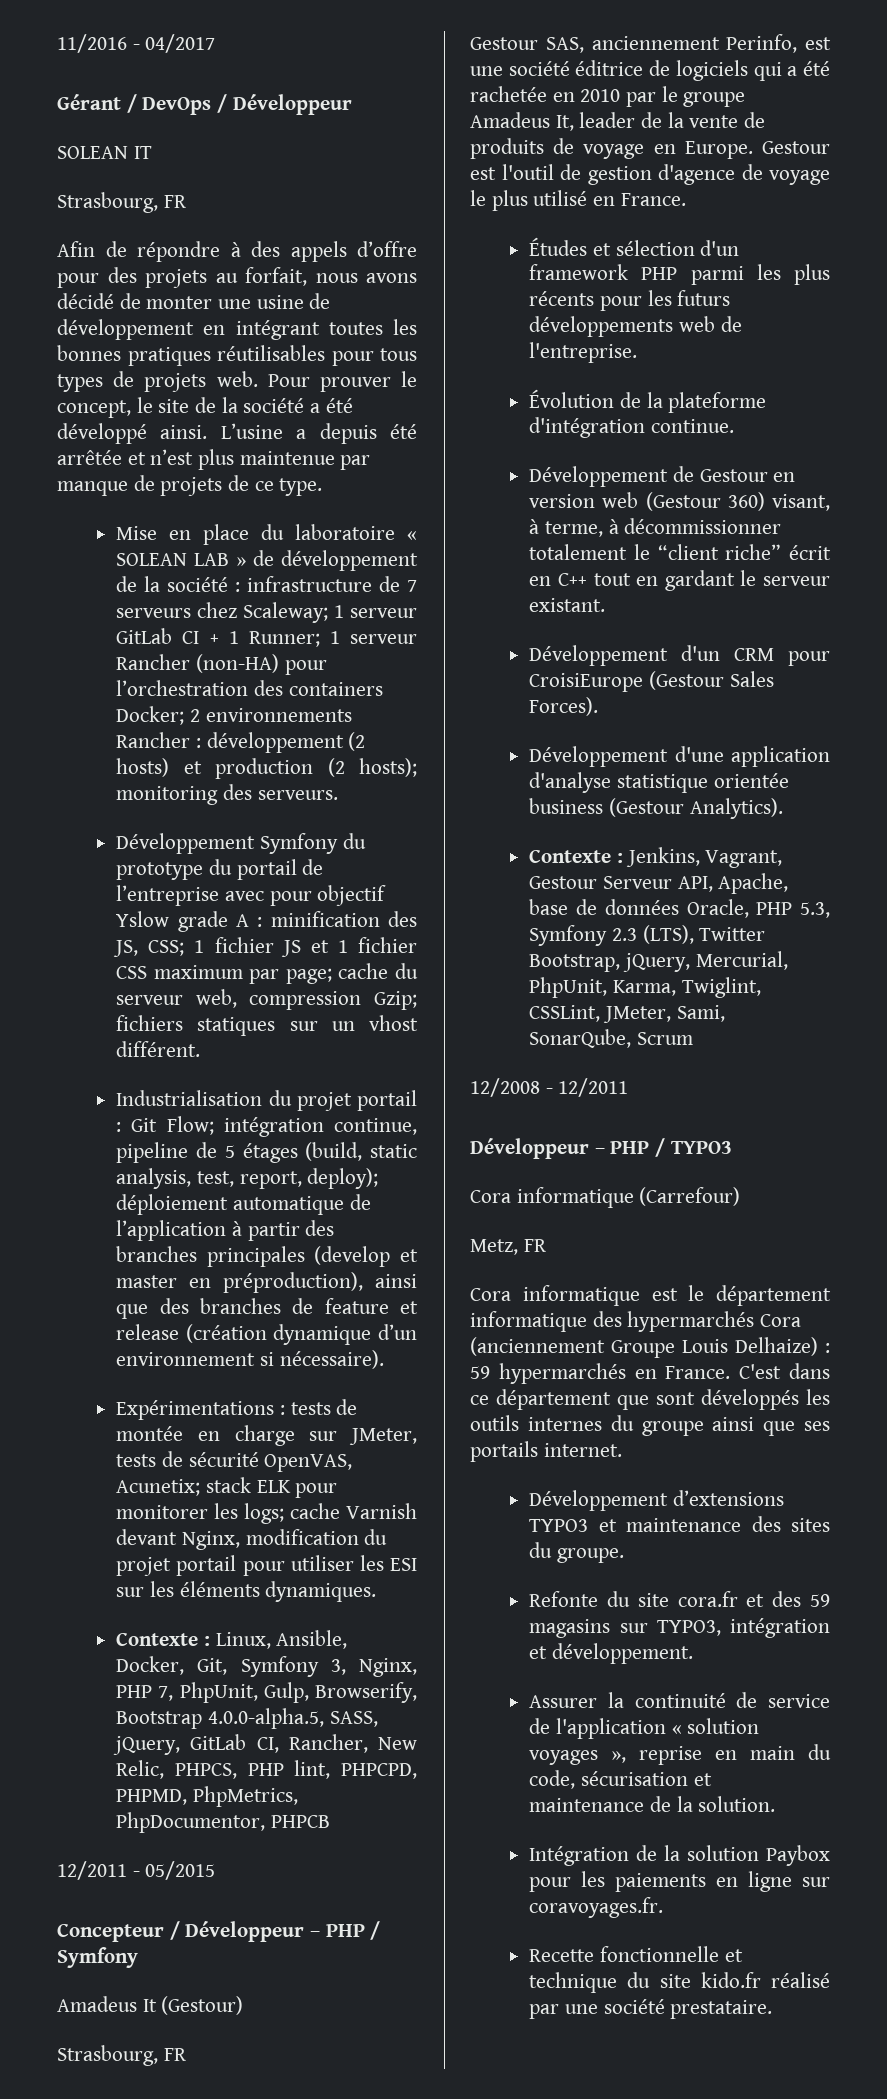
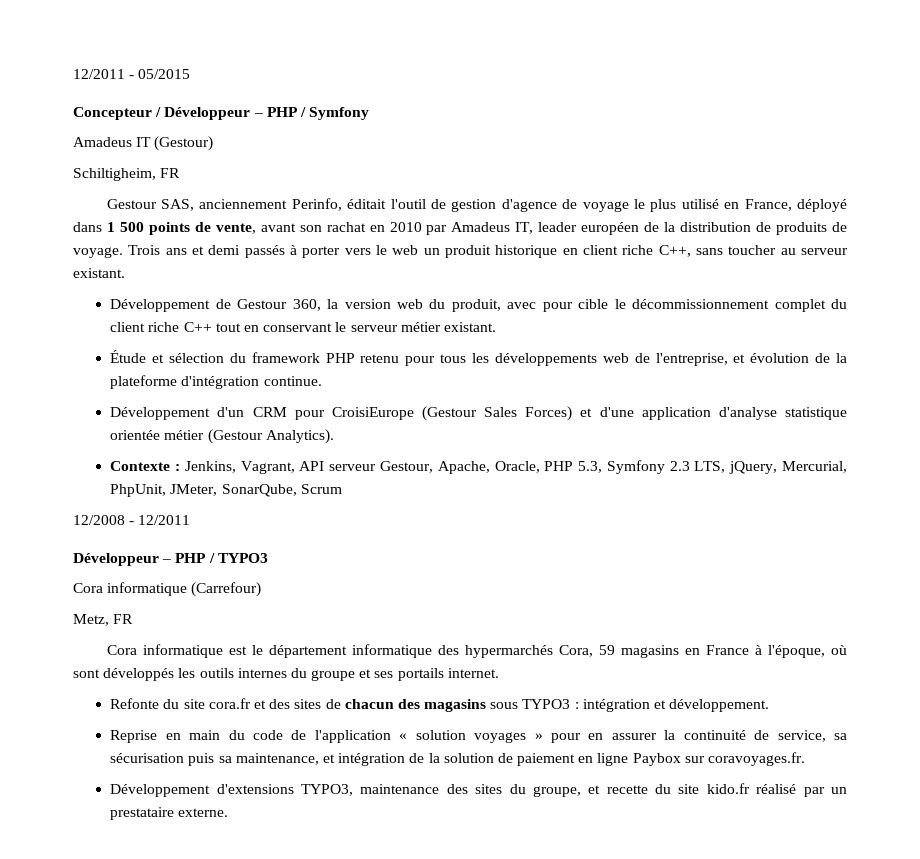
[57,34,216,53] [57,94,352,115] [57,146,152,159] [57,192,187,213] [57,241,417,262] [57,267,417,288] [57,293,331,309] [57,319,417,340] [57,345,417,366] [57,371,417,392] [57,397,353,418] [57,423,417,444] [57,449,371,470] [57,475,323,496] [116,524,418,545] [116,550,418,571] [116,576,418,592] [116,602,417,623] [116,628,418,647] [116,654,327,675] [116,680,383,696] [116,706,352,725] [116,732,366,753] [116,758,417,779] [116,784,338,805] [116,833,366,854] [116,859,324,880] [116,885,387,906] [116,911,417,932] [113,937,417,957] [116,963,418,984] [116,989,417,1010] [116,1015,418,1036] [116,1041,201,1057] [116,1090,418,1111] [116,1116,417,1137] [116,1142,417,1163] [116,1168,379,1189] [116,1194,371,1215] [116,1220,335,1241] [116,1246,418,1267] [116,1272,417,1293] [116,1298,418,1319] [116,1324,417,1345] [116,1350,384,1369] [116,1399,358,1420] [116,1425,417,1446] [116,1451,353,1472] [116,1477,338,1498] [116,1503,417,1524] [116,1529,388,1550] [116,1555,418,1576] [116,1581,377,1602] [116,1630,348,1649] [116,1656,417,1677] [116,1682,417,1703] [116,1708,378,1729] [113,1734,417,1755] [116,1760,417,1779] [116,1786,298,1807] [116,1812,330,1833] 11/2016 - 04/2017 // Gérant / DevOps / Développeur // SOLEAN IT // Strasbourg, FR // Afin de répondre à des appels d’offre pour des projets au forfait, nous avons décidé de monter une usine de développement en intégrant toutes les bonnes pratiques réutilisables pour tous types de projets web. Pour prouver le concept, le site de la société a été développé ainsi. L’usine a depuis été arrêtée et n’est plus maintenue par manque de projets de ce type. // Mise en place du laboratoire « SOLEAN LAB » de développement de la société : infrastructure de 7 serveurs chez Scaleway; 1 serveur GitLab CI + 1 Runner; 1 serveur Rancher (non-HA) pour l’orchestration des containers Docker; 2 environnements Rancher : développement (2 hosts) et production (2 hosts); monitoring des serveurs. // Développement Symfony du prototype du portail de l’entreprise avec pour objectif Yslow grade A : minification des JS, CSS; 1 fichier JS et 1 fichier CSS maximum par page; cache du serveur web, compression Gzip; fichiers statiques sur un vhost différent. // Industrialisation du projet portail : Git Flow; intégration continue, pipeline de 5 étages (build, static analysis, test, report, deploy); déploiement automatique de l’application à partir des branches principales (develop et master en préproduction), ainsi que des branches de feature et release (création dynamique d’un environnement si nécessaire). // Expérimentations : tests de montée en charge sur JMeter, tests de sécurité OpenVAS, Acunetix; stack ELK pour monitorer les logs; cache Varnish devant Nginx, modification du projet portail pour utiliser les ESI sur les éléments dynamiques. // Contexte : Linux, Ansible, Docker, Git, Symfony 3, Nginx, PHP 7, PhpUnit, Gulp, Browserify, Bootstrap 4.0.0-alpha.5, SASS, jQuery, GitLab CI, Rancher, New Relic, PHPCS, PHP lint, PHPCPD, PHPMD, PhpMetrics, PhpDocumentor, PHPCB // -> (73, 74) none
[142,1999,157,2012] It -> [136,137,152,147] IT
[57,2045,158,2066] Strasbourg, -> [73,168,156,181] Schiltigheim,
[805,37,831,50] [470,60,830,81] [470,86,746,107] [470,112,766,131] [470,138,830,159] [470,167,496,180] est une société éditrice de logiciels qui a été rachetée en 2010 par le groupe Amadeus It, leader de la vente de produits de voyage en Europe. Gestour est -> [347,199,387,209] éditait
[620,193,686,206] [529,237,588,256] France. // Études -> [744,199,847,212] [73,222,848,235] [73,245,849,258] [73,268,125,278] [110,299,847,312] [110,322,496,332] [110,350,147,363] France, déployé dans 1 500 points de vente, avant son rachat en 2010 par Amadeus IT, leader européen de la distribution de produits de voyage. Trois ans et demi passés à porter vers le web un produit historique en client riche C++, sans toucher au serveur existant. // Développement de Gestour 360, la version web du produit, avec pour cible le décommissionnement complet du client riche C++ tout en conservant le serveur métier existant. // Étude
[700,240,740,256] d'un -> [229,353,246,363] du
[690,264,830,285] [529,290,731,311] [529,316,742,337] [529,342,638,363] [529,389,615,408] parmi les plus récents pour les futurs développements web de l'entreprise. // Évolution -> [360,353,810,366] retenu pour tous les développements web de l'entreprise, et évolution
[529,466,796,487] [529,492,830,511] [529,518,782,537] [529,544,831,560] [529,570,831,591] [529,598,606,612] // Développement de Gestour en version web (Gestour 360) visant, à terme, à décommissionner totalement le “client riche” écrit en C++ tout en gardant le serveur existant. -> (322, 381) none
[529,697,599,716] [529,746,669,767] Forces). // Développement -> [525,406,593,421] Forces) et
[529,798,604,814] business -> [164,430,205,440] métier
[529,873,789,894] [529,899,679,915] Gestour Serveur API, Apache, base de données -> [299,461,490,474] API serveur Gestour, Apache,
[642,925,766,944] [529,951,788,972] [529,977,761,998] [529,1005,725,1023] (LTS), Twitter Bootstrap, jQuery, Mercurial, PhpUnit, Karma, Twiglint, CSSLint, JMeter, Sami, -> [694,461,848,474] [110,484,218,497] LTS, jQuery, Mercurial, PhpUnit, JMeter,
[760,1314,802,1327] [470,1337,830,1358] [470,1363,830,1384] [470,1389,649,1410] Cora (anciennement Groupe Louis Delhaize) : 59 hypermarchés en France. C'est dans ce département que -> [558,645,848,658] Cora, 59 magasins en France à l'époque, où
[712,1417,796,1436] ainsi que -> [359,669,372,678] et
[529,1490,784,1511] [529,1516,830,1532] [529,1542,624,1563] // Développement d’extensions TYPO3 et maintenance des sites du groupe. -> (499, 673) none
[810,1594,830,1607] [529,1618,830,1638] [529,1643,693,1664] [529,1692,830,1708] 59 magasins sur TYPO3, intégration et développement. // Assurer la continuité de service -> [294,699,770,712] [110,730,283,743] sites de chacun des magasins sous TYPO3 : intégration et développement. // Reprise en main du code
[611,1744,831,1765] [529,1770,712,1789] [529,1796,776,1812] [529,1845,830,1866] [529,1871,707,1892] », reprise en main du code, sécurisation et maintenance de la solution. // Intégration de la solution Paybox pour les paiements -> [534,730,848,743] [110,753,576,766] » pour en assurer la continuité de service, sa sécurisation puis sa maintenance, et intégration de la solution de paiement
(793, 1881) none -> [632,753,681,766] Paybox
[529,1946,743,1962] [529,1972,618,1993] Recette fonctionnelle et technique -> [110,784,648,797] Développement d'extensions TYPO3, maintenance des sites du groupe, et recette
[564,1999,773,2019] une société prestataire. -> [831,787,848,794] [110,807,229,820] un prestataire externe.

